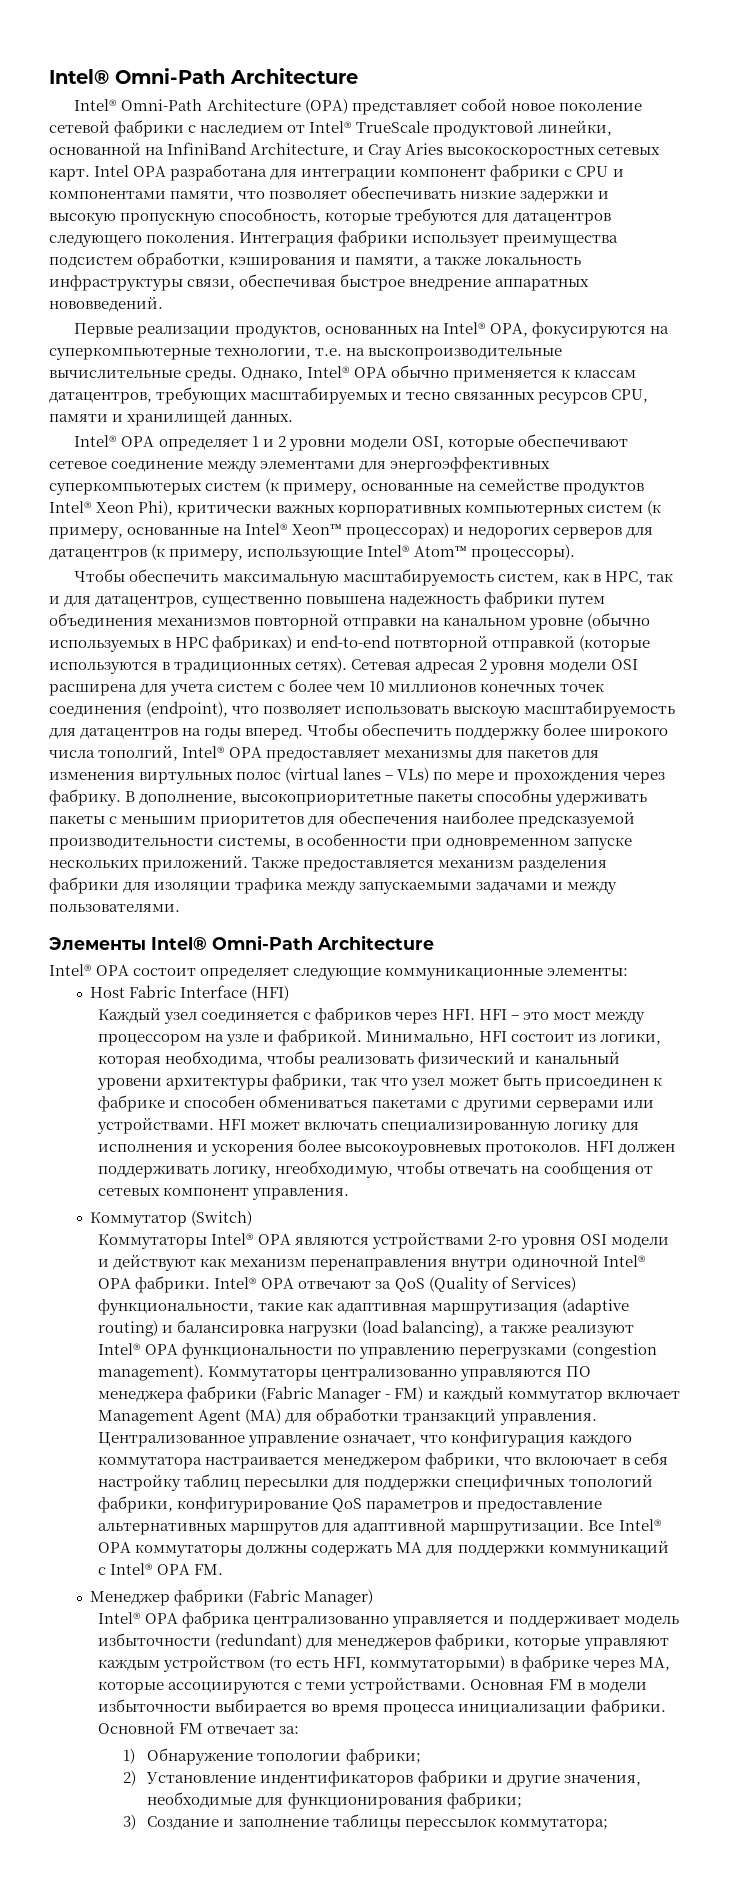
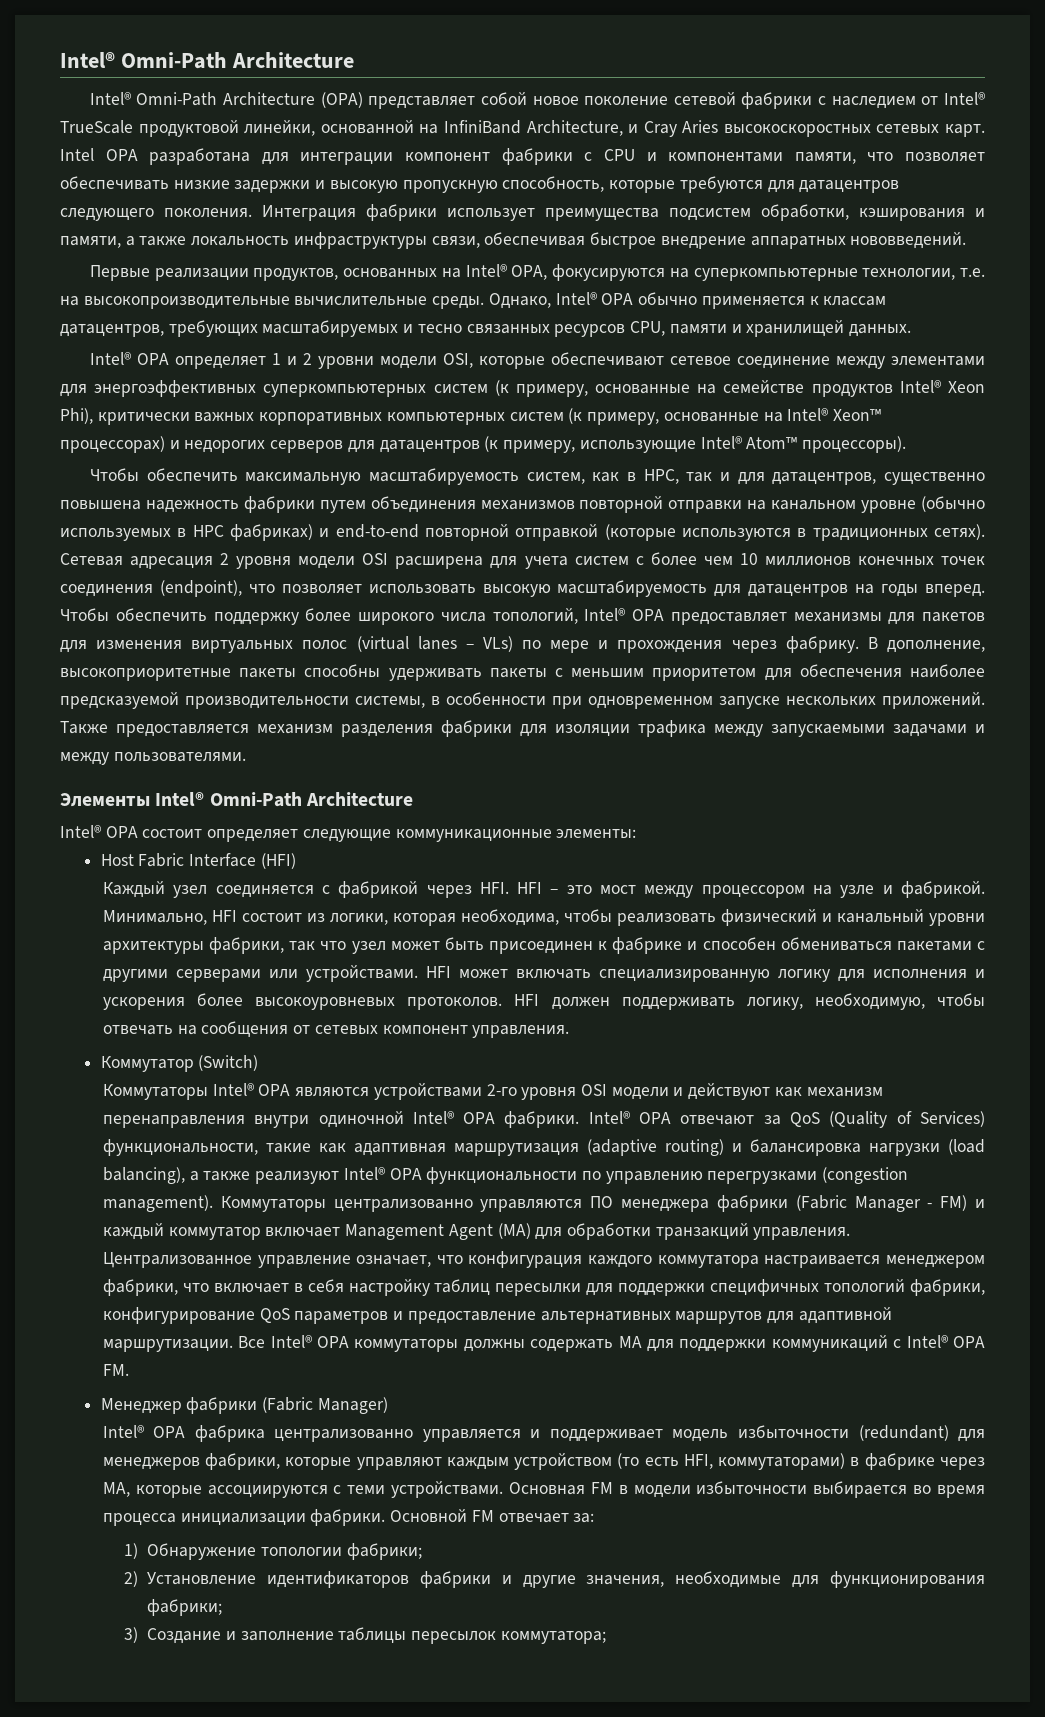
[368,347,563,360] выскопроизводительные -> [83,296,290,309] высокопроизводительные
[49,482,202,495] суперкомпьютерых -> [263,384,427,397] суперкомпьютерных
[394,635,489,652] потвторной -> [425,524,509,541] повторной
[415,662,476,674] адресая -> [130,556,214,569] адресация
[453,705,521,718] выскоую -> [482,584,551,597] высокую
[98,745,179,761] тополгий, -> [492,608,578,624] топологий,
[139,772,234,784] виртульных -> [191,640,294,653] виртуальных
[200,816,305,828] приоритетов -> [652,668,757,681] приоритетом
[315,1007,392,1024] фабриков -> [338,881,419,898] фабрикой
[97,1078,163,1090] уровени -> [929,913,986,926] уровни
[275,1161,394,1178] нгеобходимую, -> [814,993,925,1010] необходимую,
[535,1456,618,1465] вклоючает -> [213,1283,289,1293] включает
[370,1655,506,1672] коммутаторыми) -> [718,1453,846,1470] коммутаторами)
[260,1771,414,1787] индентификаторов -> [266,1571,409,1588] идентификаторов
[404,1818,496,1831] перессылок -> [411,1631,497,1644] пересылок

